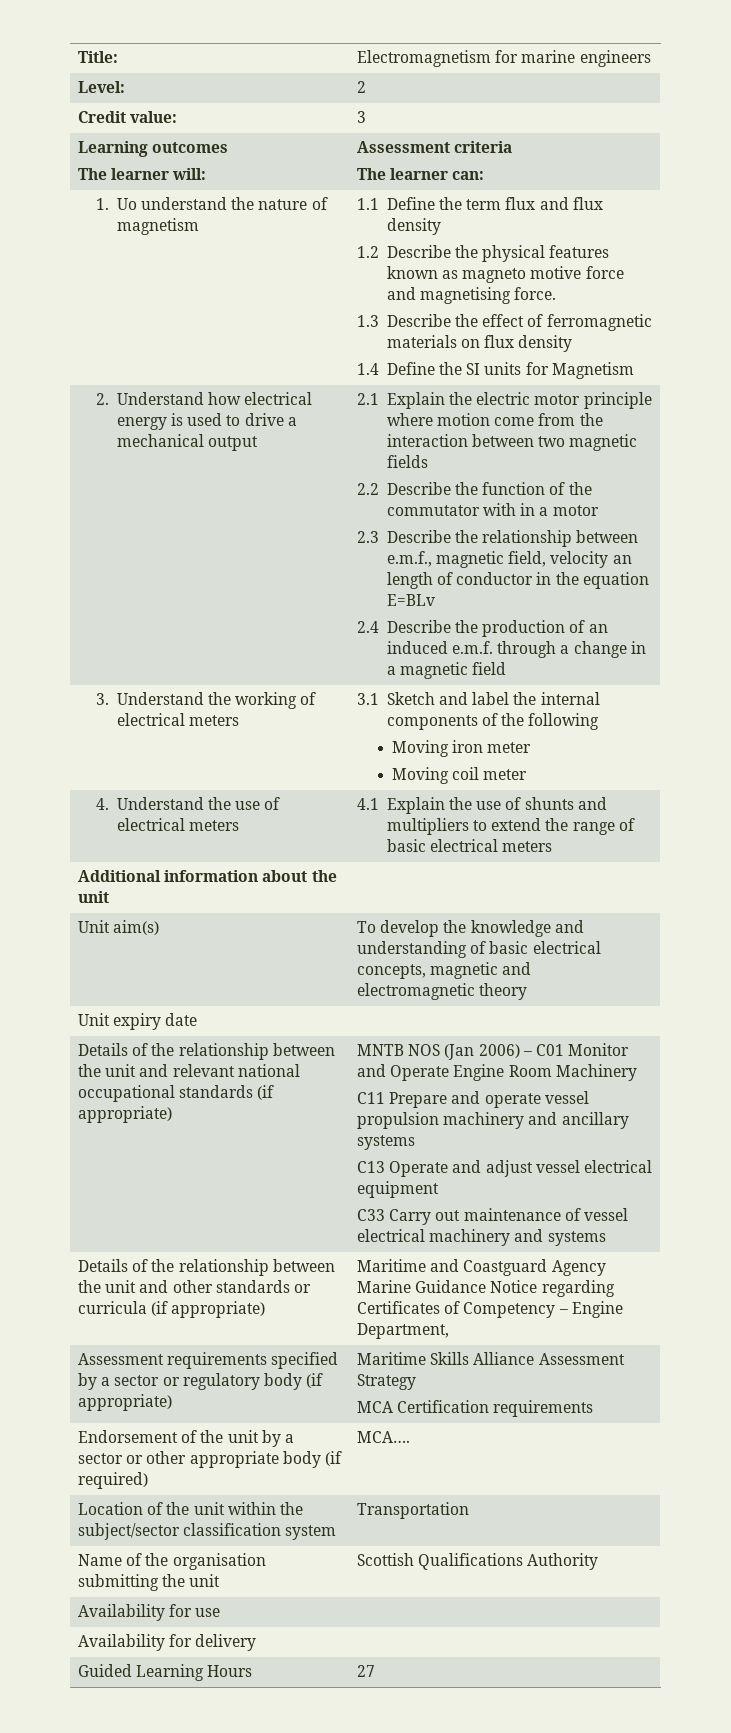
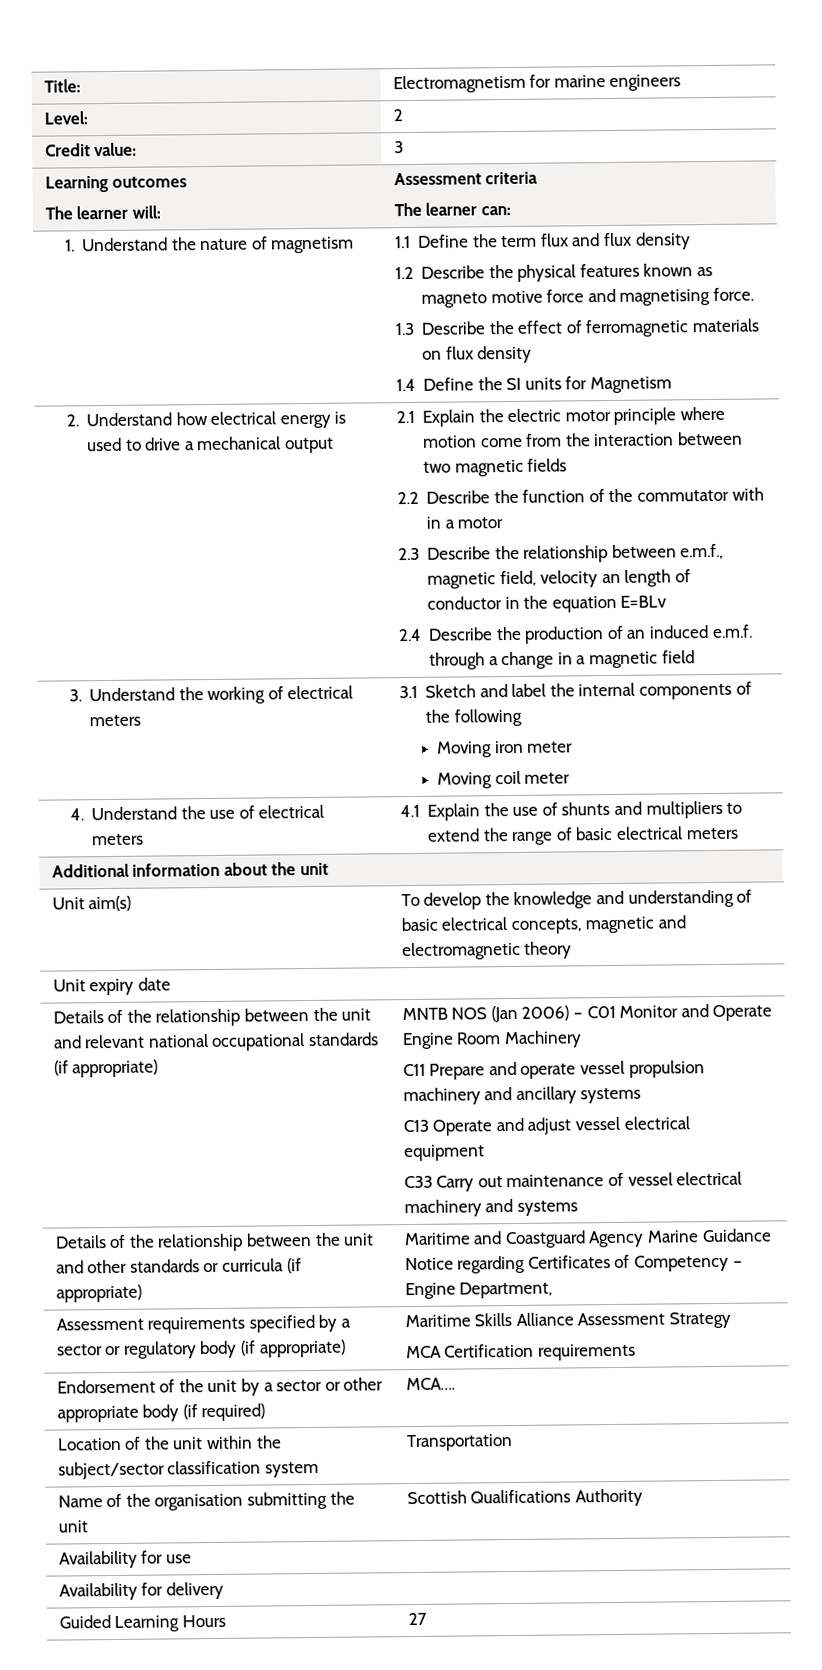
[116,197,227,210] Uo understand -> [82,237,169,252] Understand

